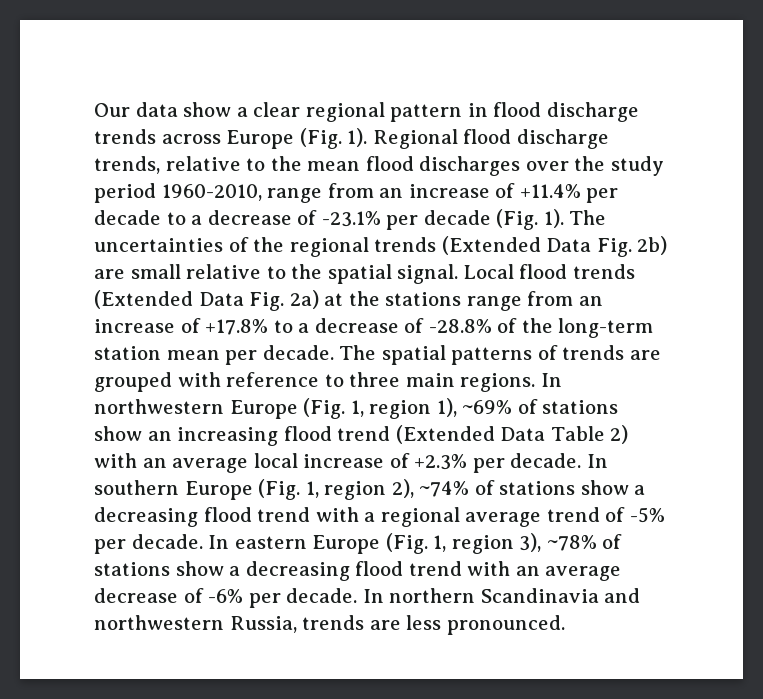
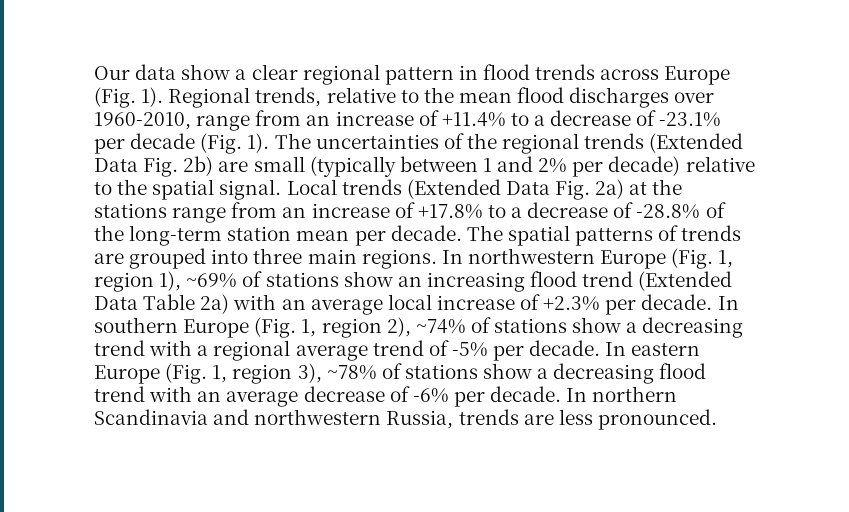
[546,102,639,122] discharge -> (531, 72) none
[463,129,609,149] flood discharge -> (251, 97) none
[574,156,664,176] [94,183,156,203] the study period -> (715, 97) none
[586,188,619,203] [94,210,161,225] per decade -> (506, 119) none
(181, 271) none -> [309,156,681,177] (typically between 1 and 2% per decade)
[519,264,568,279] flood -> (337, 187) none
[177,372,344,387] with reference to -> [211,249,249,264] into
[610,425,629,444] 2) -> [200,294,230,314] 2a)
[203,507,252,522] flood -> (744, 327) none

